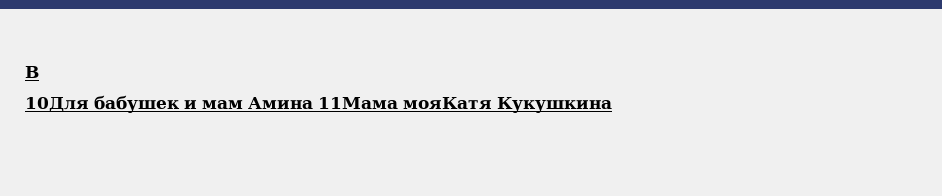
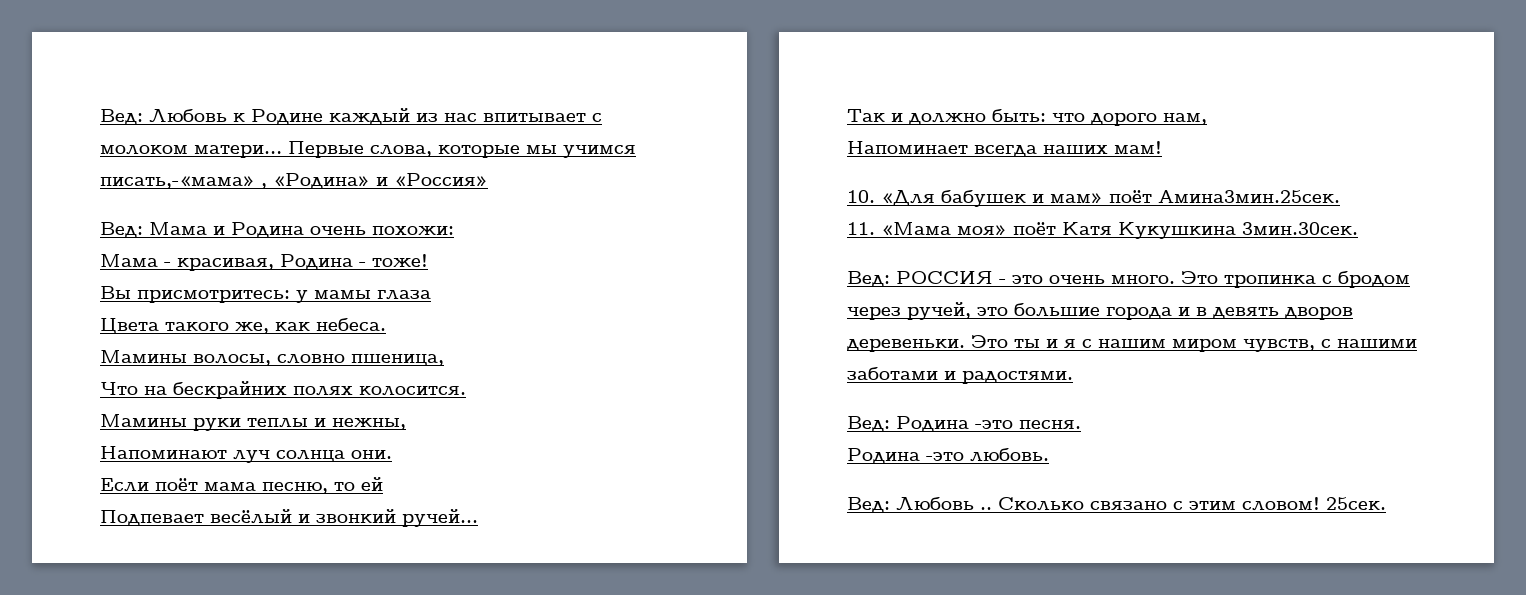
[25,66,39,78] [25,95,612,113] В // 10Для бабушек и мам Амина 11Мама мояКатя Кукушкина -> [100,108,602,124] [100,141,636,158] [100,173,488,189] [100,222,454,237] [100,254,428,271] [100,286,431,303] [100,318,386,334] [100,350,444,366] [100,381,466,399] [100,414,406,431] [100,446,392,463] [100,477,383,494] [100,509,478,527] [847,109,1207,126] [847,141,1162,156] [847,190,1340,207] [847,222,1358,239] [847,271,1410,288] [847,302,1353,320] [847,335,1417,352] [847,367,1073,384] [847,416,1081,431] [847,448,1049,463] [847,497,1386,512] Вед: Любовь к Родине каждый из нас впитывает с молоком матери… Первые слова, которые мы учимся писать,-«мама» , «Родина» и «Россия» // Вед: Мама и Родина очень похожи: // Мама - красивая, Родина - тоже! // Вы присмотритесь: у мамы глаза // Цвета такого же, как небеса. // Мамины волосы, словно пшеница, // Что на бескрайних полях колосится. // Мамины руки теплы и нежны, // Напоминают луч солнца они. // Если поёт мама песню, то ей // Подпевает весёлый и звонкий ручей... // Так и должно быть: что дорого нам, // Напоминает всегда наших мам! // 10. «Для бабушек и мам» поёт Амина3мин.25сек. // 11. «Мама моя» поёт Катя Кукушкина 3мин.30сек. // Вед: РОССИЯ - это очень много. Это тропинка с бродом через ручей, это большие города и в девять дворов деревеньки. Это ты и я с нашим миром чувств, с нашими заботами и радостями. // Вед: Родина -это песня. // Родина -это любовь. // Вед: Любовь .. Сколько связано с этим словом! 25сек.

